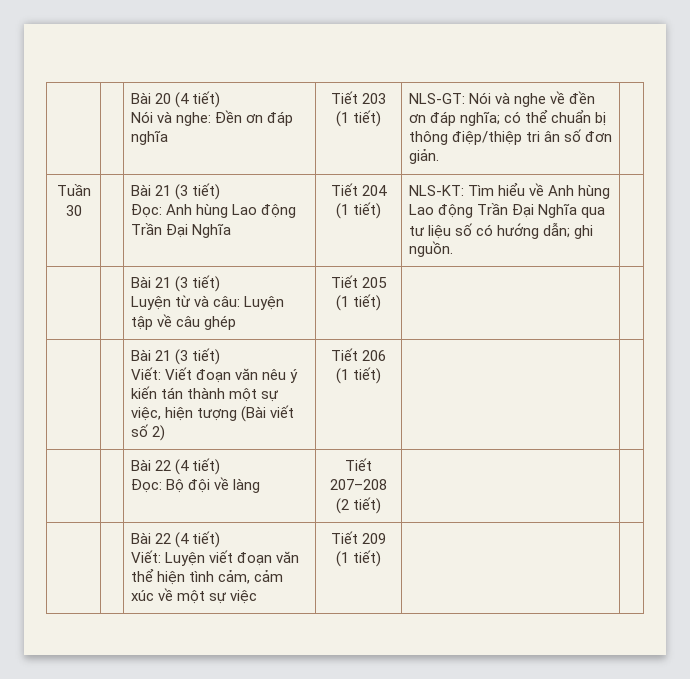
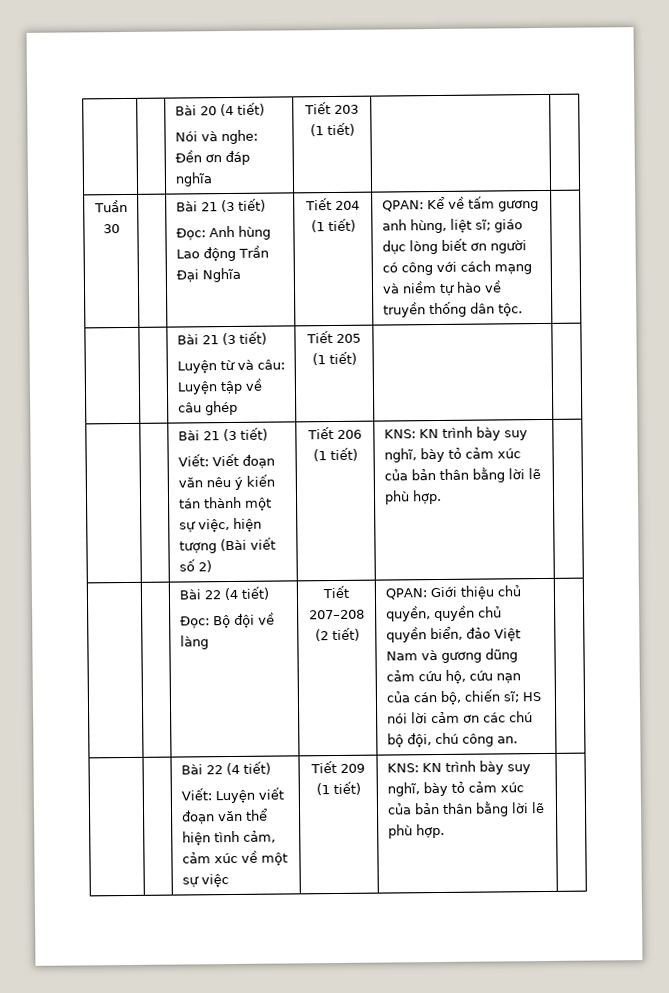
[408,91,596,107] [408,110,607,126] [408,129,613,145] [408,149,439,164] NLS-GT: Nói và nghe về đền ơn đáp nghĩa; có thể chuẩn bị thông điệp/thiệp tri ân số đơn giản. -> (355, 129) none
[408,183,611,199] [408,203,606,218] [408,222,594,239] [408,241,453,257] NLS-KT: Tìm hiểu về Anh hùng Lao động Trần Đại Nghĩa qua tư liệu số có hướng dẫn; ghi nguồn. -> [381,196,539,212] [381,218,523,234] [381,238,527,255] [381,260,532,276] [381,280,502,296] [382,301,523,318] QPAN: Kể về tấm gương anh hùng, liệt sĩ; giáo dục lòng biết ơn người có công với cách mạng và niềm tự hào về truyền thống dân tộc.
(382, 375) none -> [383,426,528,441] [383,447,521,463] [383,467,541,483] [383,489,442,505] KNS: KN trình bày suy nghĩ, bày tỏ cảm xúc của bản thân bằng lời lẽ phù hợp.
(382, 505) none -> [384,585,521,600] [385,605,502,622] [385,626,521,643] [385,648,518,663] [385,669,521,684] [385,689,541,705] [386,711,533,724] [386,732,518,748] QPAN: Giới thiệu chủ quyền, quyền chủ quyền biển, đảo Việt Nam và gương dũng cảm cứu hộ, cứu nạn của cán bộ, chiến sĩ; HS nói lời cảm ơn các chú bộ đội, chú công an.
(382, 558) none -> [386,760,531,775] [386,781,524,797] [386,801,545,817] [387,823,445,839] KNS: KN trình bày suy nghĩ, bày tỏ cảm xúc của bản thân bằng lời lẽ phù hợp.

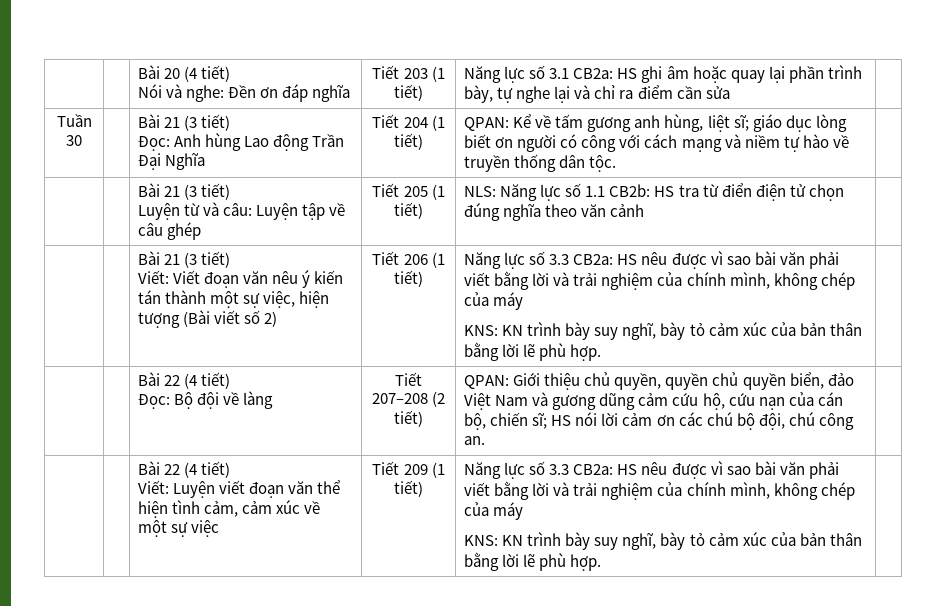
(355, 129) none -> [464,65,862,83] [464,85,730,103] Năng lực số 3.1 CB2a: HS ghi âm hoặc quay lại phần trình bày, tự nghe lại và chỉ ra điểm cần sửa
(357, 358) none -> [464,183,844,201] [464,203,645,221] NLS: Năng lực số 1.1 CB2b: HS tra từ điển điện tử chọn đúng nghĩa theo văn cảnh
(358, 454) none -> [464,251,839,269] [464,271,855,290] [464,292,524,310] Năng lực số 3.3 CB2a: HS nêu được vì sao bài văn phải viết bằng lời và trải nghiệm của chính mình, không chép của máy //
(361, 788) none -> [464,461,839,479] [464,481,855,500] [464,502,524,520] Năng lực số 3.3 CB2a: HS nêu được vì sao bài văn phải viết bằng lời và trải nghiệm của chính mình, không chép của máy //

